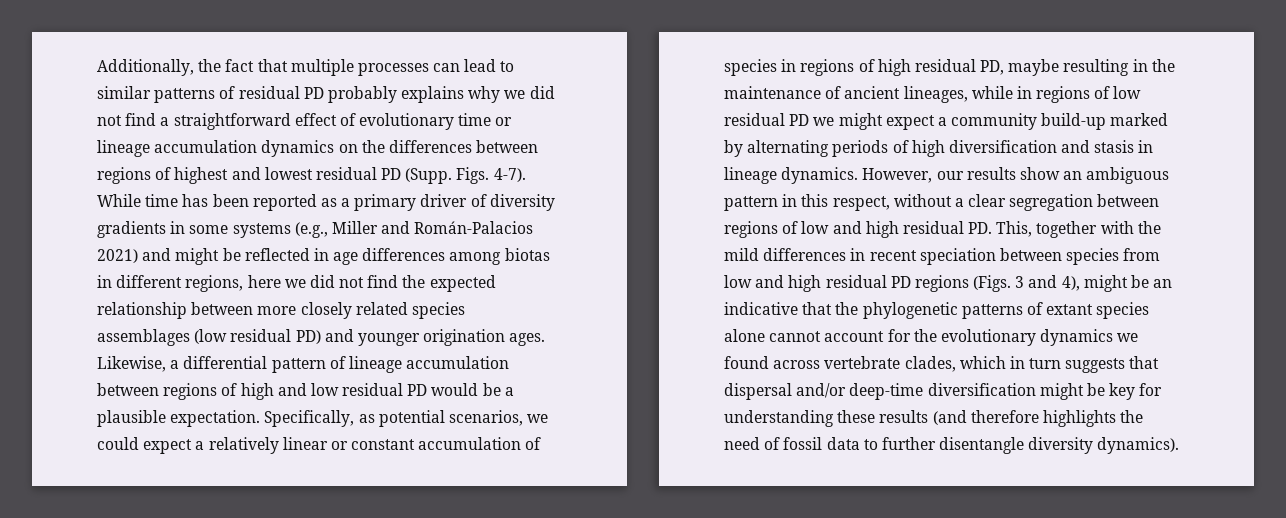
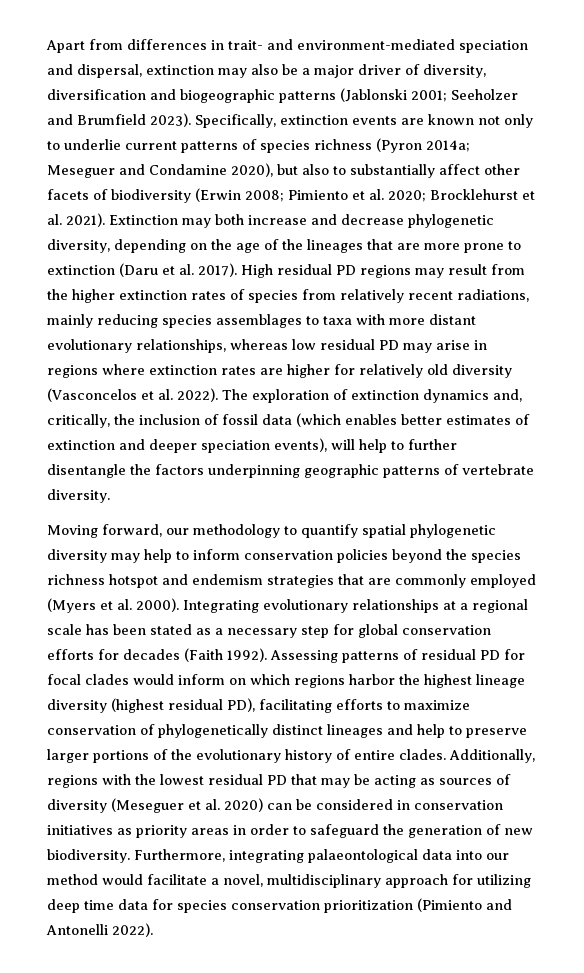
[97,59,515,76] [97,86,555,103] [97,113,513,130] [97,140,539,157] [97,167,526,184] [97,194,555,211] [97,221,534,238] [97,248,550,265] [97,275,496,292] [97,302,465,319] [97,329,546,346] [97,356,510,373] [97,383,514,400] [97,410,549,427] [97,437,542,454] [724,59,1175,76] [724,86,1142,103] [724,113,1169,130] [724,140,1154,157] [724,167,1170,184] [724,194,1160,211] [724,221,1161,238] [724,248,1161,265] [724,275,1173,292] [724,302,1150,319] [724,329,1139,346] [724,356,1160,373] [724,383,1163,400] [724,410,1144,427] [724,437,1180,454] Additionally, the fact that multiple processes can lead to similar patterns of residual PD probably explains why we did not find a straightforward effect of evolutionary time or lineage accumulation dynamics on the differences between regions of highest and lowest residual PD (Supp. Figs. 4-7). While time has been reported as a primary driver of diversity gradients in some systems (e.g., Miller and Román-Palacios 2021) and might be reflected in age differences among biotas in different regions, here we did not find the expected relationship between more closely related species assemblages (low residual PD) and younger origination ages. Likewise, a differential pattern of lineage accumulation between regions of high and low residual PD would be a plausible expectation. Specifically, as potential scenarios, we could expect a relatively linear or constant accumulation of species in regions of high residual PD, maybe resulting in the maintenance of ancient lineages, while in regions of low residual PD we might expect a community build-up marked by alternating periods of high diversification and stasis in lineage dynamics. However, our results show an ambiguous pattern in this respect, without a clear segregation between regions of low and high residual PD. This, together with the mild differences in recent speciation between species from low and high residual PD regions (Figs. 3 and 4), might be an indicative that the phylogenetic patterns of extant species alone cannot account for the evolutionary dynamics we found across vertebrate clades, which in turn suggests that dispersal and/or deep-time diversification might be key for understanding these results (and therefore highlights the need of fossil data to further disentangle diversity dynamics). -> [46,39,528,53] [47,64,486,78] [47,88,518,103] [47,113,533,128] [47,138,470,153] [47,163,520,178] [47,188,535,203] [47,213,494,228] [47,239,521,253] [47,263,525,278] [47,289,529,303] [47,314,476,328] [47,339,487,353] [47,364,512,378] [47,388,522,403] [47,413,530,428] [47,438,457,453] [47,464,534,478] [47,489,110,503] [47,524,496,538] [47,549,521,563] [47,574,536,588] [47,598,528,613] [47,624,491,638] [47,648,525,663] [47,674,525,688] [47,698,470,713] [47,724,527,738] [47,749,535,763] [47,774,511,788] [47,798,503,813] [47,824,533,838] [47,849,509,863] [47,874,531,888] [47,898,512,913] [46,923,153,937] Apart from differences in trait- and environment-mediated speciation and dispersal, extinction may also be a major driver of diversity, diversification and biogeographic patterns (Jablonski 2001; Seeholzer and Brumfield 2023). Specifically, extinction events are known not only to underlie current patterns of species richness (Pyron 2014a; Meseguer and Condamine 2020), but also to substantially affect other facets of biodiversity (Erwin 2008; Pimiento et al. 2020; Brocklehurst et al. 2021). Extinction may both increase and decrease phylogenetic diversity, depending on the age of the lineages that are more prone to extinction (Daru et al. 2017). High residual PD regions may result from the higher extinction rates of species from relatively recent radiations, mainly reducing species assemblages to taxa with more distant evolutionary relationships, whereas low residual PD may arise in regions where extinction rates are higher for relatively old diversity (Vasconcelos et al. 2022). The exploration of extinction dynamics and, critically, the inclusion of fossil data (which enables better estimates of extinction and deeper speciation events), will help to further disentangle the factors underpinning geographic patterns of vertebrate diversity. // Moving forward, our methodology to quantify spatial phylogenetic diversity may help to inform conservation policies beyond the species richness hotspot and endemism strategies that are commonly employed (Myers et al. 2000). Integrating evolutionary relationships at a regional scale has been stated as a necessary step for global conservation efforts for decades (Faith 1992). Assessing patterns of residual PD for focal clades would inform on which regions harbor the highest lineage diversity (highest residual PD), facilitating efforts to maximize conservation of phylogenetically distinct lineages and help to preserve larger portions of the evolutionary history of entire clades. Additionally, regions with the lowest residual PD that may be acting as sources of diversity (Meseguer et al. 2020) can be considered in conservation initiatives as priority areas in order to safeguard the generation of new biodiversity. Furthermore, integrating palaeontological data into our method would facilitate a novel, multidisciplinary approach for utilizing deep time data for species conservation prioritization (Pimiento and Antonelli 2022).

